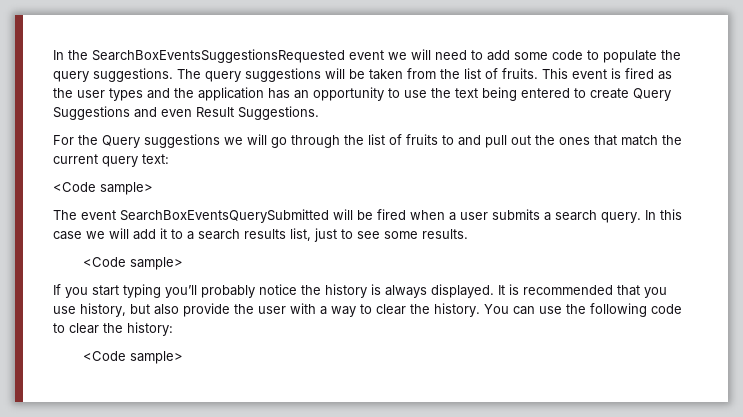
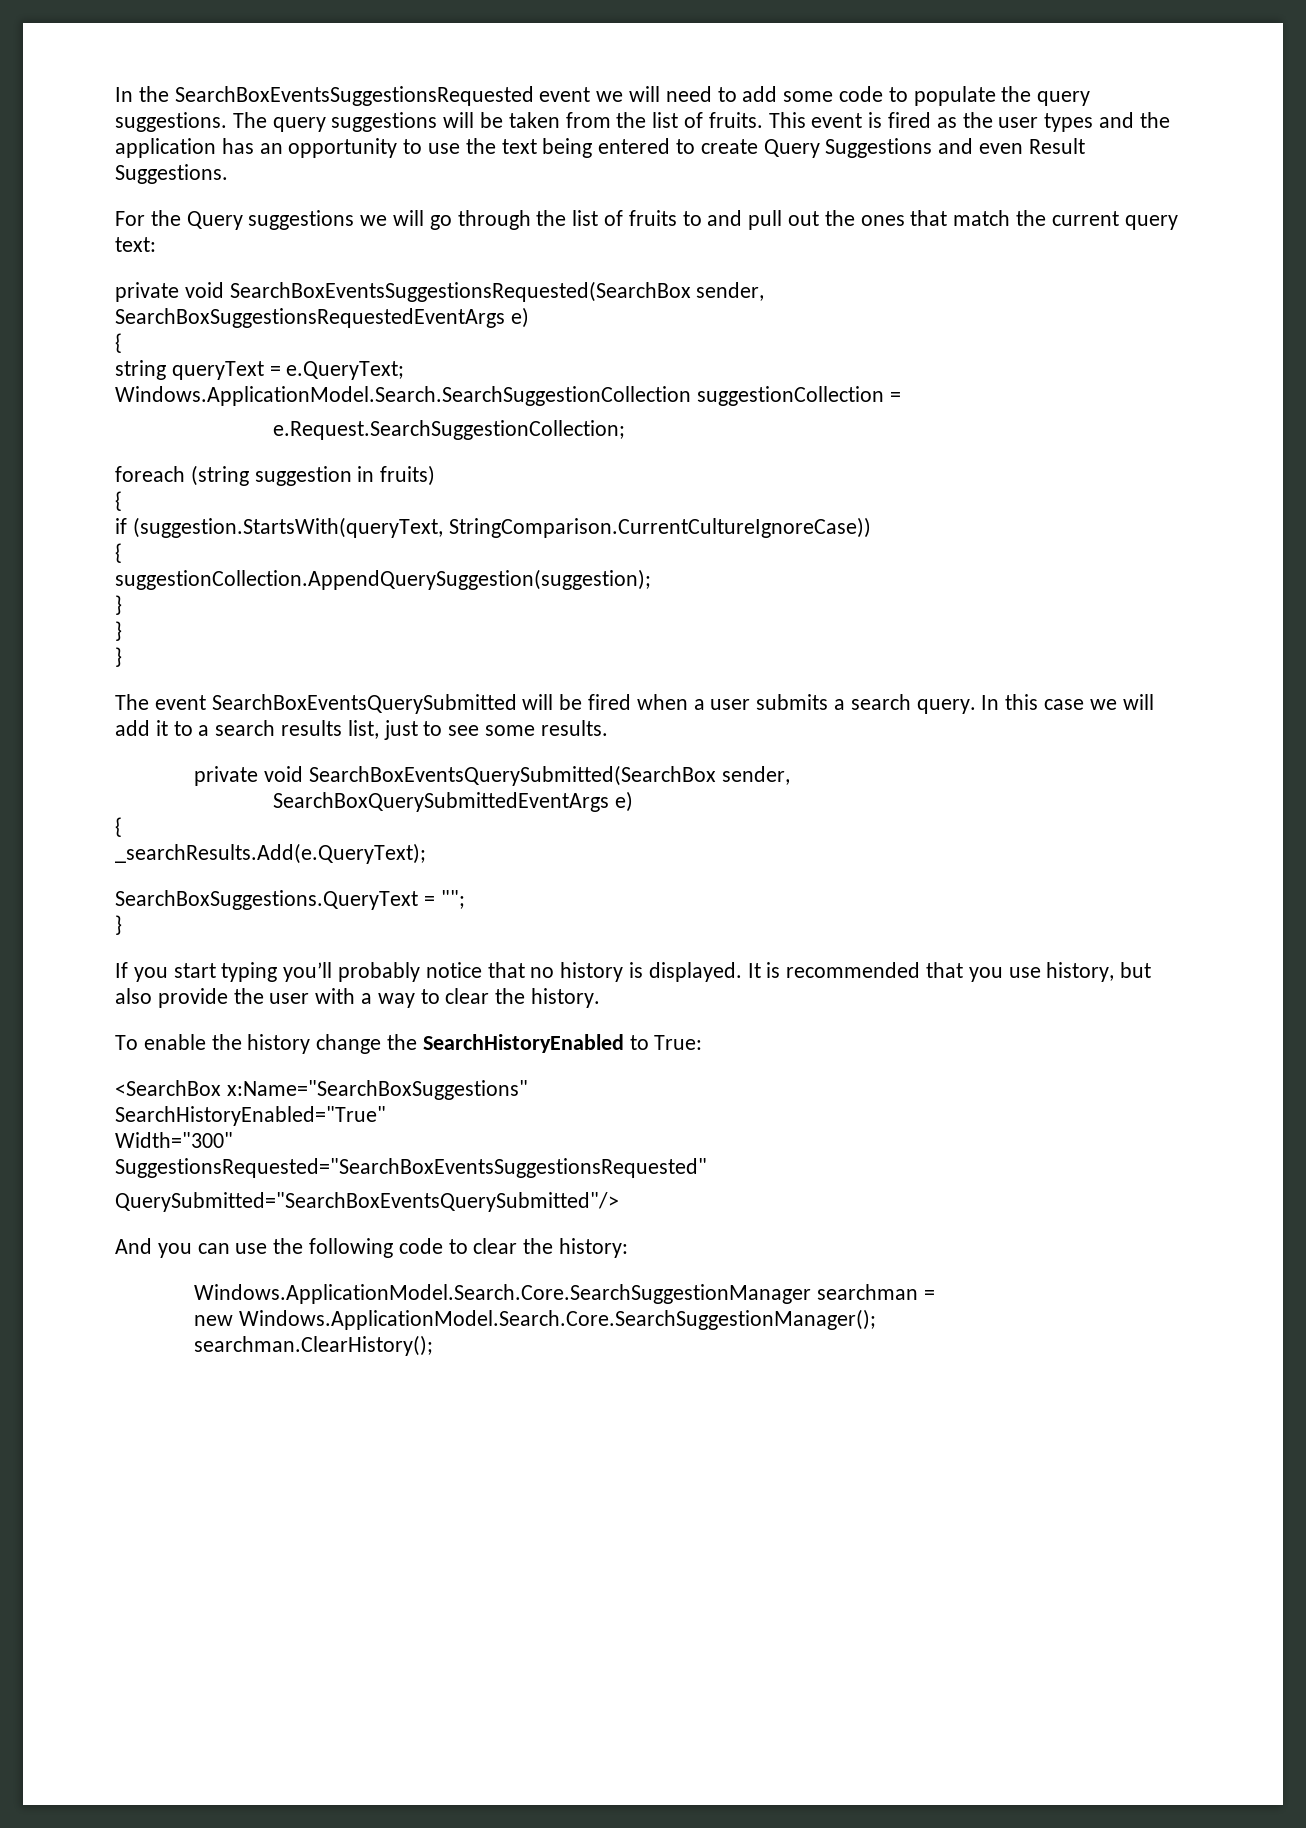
[53,182,153,195] <Code sample> -> [115,281,765,302] [115,307,529,328] [115,333,122,353] [115,360,405,380] [115,386,901,406] [273,420,626,440] [115,465,436,486] [115,491,122,511] [115,517,871,538] [115,543,122,563] [115,569,651,590] [115,595,122,615] [115,621,122,641] [115,647,122,667] private void SearchBoxEventsSuggestionsRequested(SearchBox sender, // SearchBoxSuggestionsRequestedEventArgs e) // { // string queryText = e.QueryText; // Windows.ApplicationModel.Search.SearchSuggestionCollection suggestionCollection = // e.Request.SearchSuggestionCollection; // foreach (string suggestion in fruits) // { // if (suggestion.StartsWith(queryText, StringComparison.CurrentCultureIgnoreCase)) // { // suggestionCollection.AppendQuerySuggestion(suggestion); // } // } // }
[82,257,183,270] <Code sample> -> [194,765,790,786] [273,791,634,812] [115,817,122,837] [115,843,426,864] [115,890,465,910] [115,915,122,935] private void SearchBoxEventsQuerySubmitted(SearchBox sender, // SearchBoxQuerySubmittedEventArgs e) // { // _searchResults.Add(e.QueryText); // SearchBoxSuggestions.QueryText = ""; // }
[301,285,321,295] the -> [487,962,555,978] that no
[385,285,427,298] always -> (644, 970) none
[484,304,509,314] You -> [115,1034,703,1054] [115,1080,528,1100] [115,1106,386,1126] [115,1132,233,1148] [115,1158,707,1178] [115,1192,619,1212] [115,1238,192,1258] // To enable the history change the SearchHistoryEnabled to True: // <SearchBox x:Name="SearchBoxSuggestions" // SearchHistoryEnabled="True" // Width="300" // SuggestionsRequested="SearchBoxEventsSuggestionsRequested" // QuerySubmitted="SearchBoxEventsQuerySubmitted"/> // And you
[82,351,183,364] <Code sample> -> [194,1284,935,1304] [194,1309,876,1330] [194,1335,434,1356] Windows.ApplicationModel.Search.Core.SearchSuggestionManager searchman = // new Windows.ApplicationModel.Search.Core.SearchSuggestionManager(); // searchman.ClearHistory();

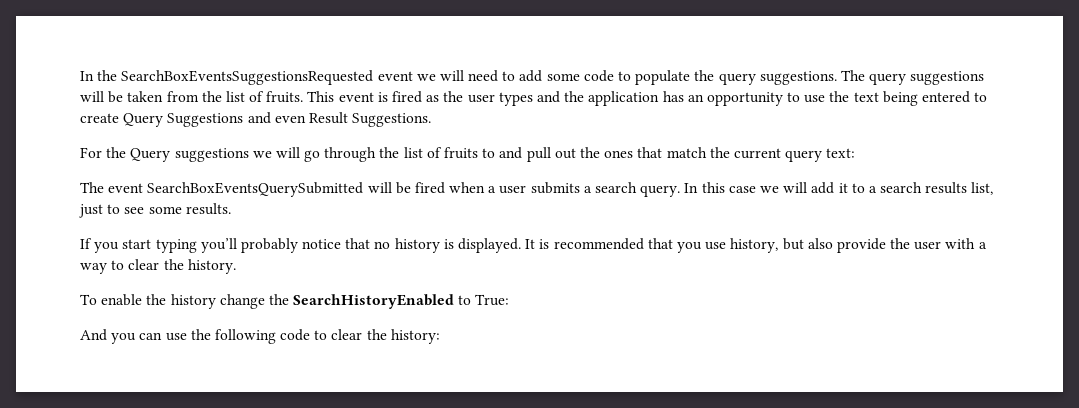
[115,281,765,302] [115,307,529,328] [115,333,122,353] [115,360,405,380] [115,386,901,406] [273,420,626,440] [115,465,436,486] [115,491,122,511] [115,517,871,538] [115,543,122,563] [115,569,651,590] [115,595,122,615] [115,621,122,641] [115,647,122,667] // private void SearchBoxEventsSuggestionsRequested(SearchBox sender, // SearchBoxSuggestionsRequestedEventArgs e) // { // string queryText = e.QueryText; // Windows.ApplicationModel.Search.SearchSuggestionCollection suggestionCollection = // e.Request.SearchSuggestionCollection; // foreach (string suggestion in fruits) // { // if (suggestion.StartsWith(queryText, StringComparison.CurrentCultureIgnoreCase)) // { // suggestionCollection.AppendQuerySuggestion(suggestion); // } // } // } -> (856, 153) none
[194,765,790,786] [273,791,634,812] [115,817,122,837] [115,843,426,864] [115,890,465,910] [115,915,122,935] // private void SearchBoxEventsQuerySubmitted(SearchBox sender, // SearchBoxQuerySubmittedEventArgs e) // { // _searchResults.Add(e.QueryText); // SearchBoxSuggestions.QueryText = ""; // } -> (231, 209) none
[115,1080,528,1100] [115,1106,386,1126] [115,1132,233,1148] [115,1158,707,1178] [115,1192,619,1212] // <SearchBox x:Name="SearchBoxSuggestions" // SearchHistoryEnabled="True" // Width="300" // SuggestionsRequested="SearchBoxEventsSuggestionsRequested" // QuerySubmitted="SearchBoxEventsQuerySubmitted"/> -> (510, 300) none
[194,1284,935,1304] [194,1309,876,1330] [194,1335,434,1356] // Windows.ApplicationModel.Search.Core.SearchSuggestionManager searchman = // new Windows.ApplicationModel.Search.Core.SearchSuggestionManager(); // searchman.ClearHistory(); -> (440, 336) none

